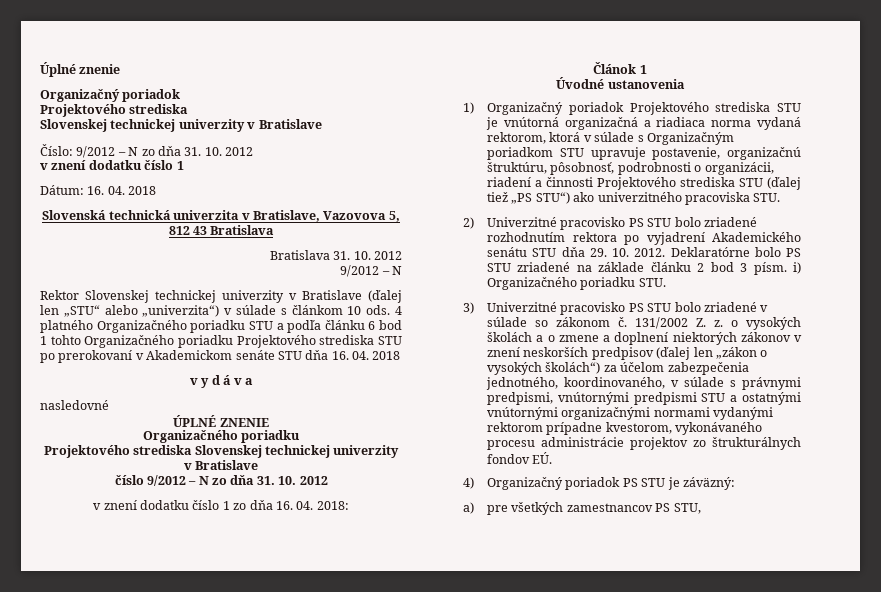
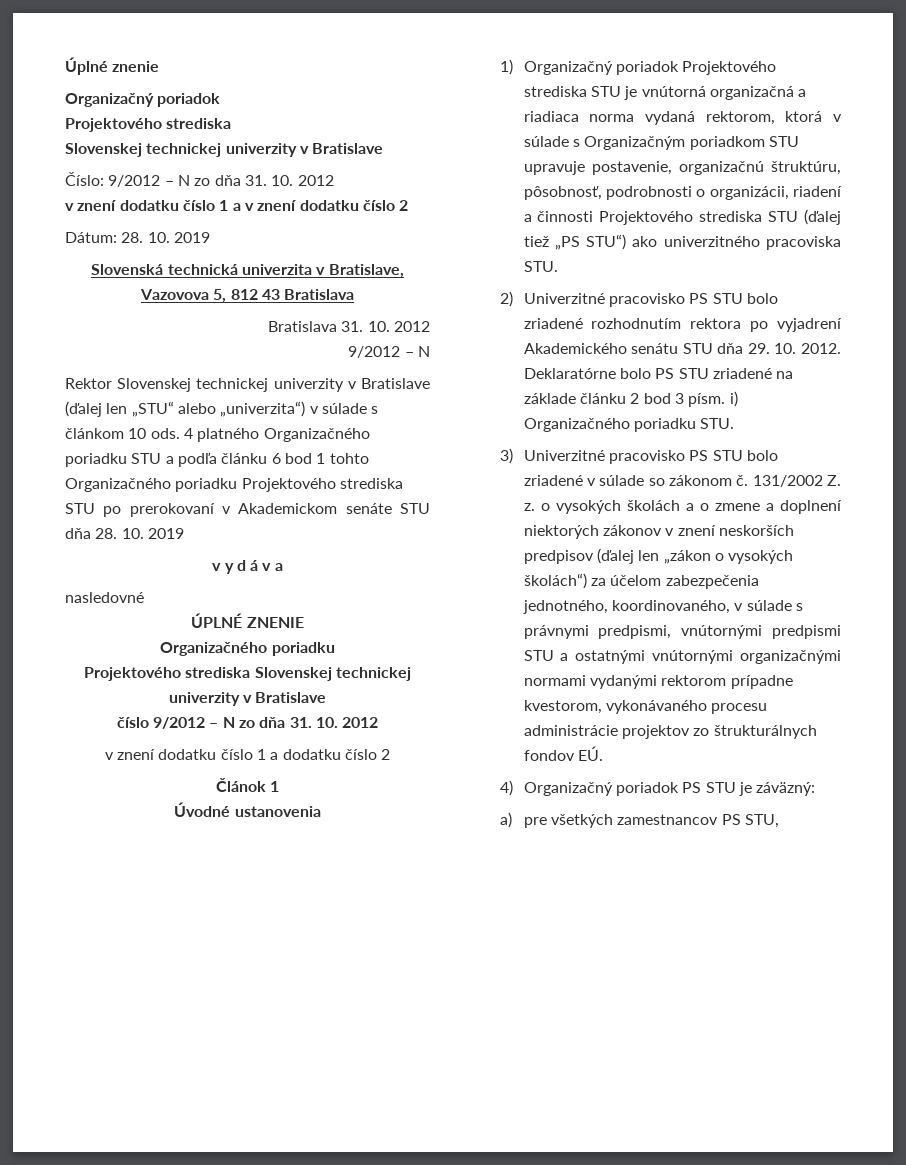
[40,185,157,195] // Dátum: 16. 04. 2018 -> [232,200,409,211] [65,232,210,243] a v znení dodatku číslo 2 // Dátum: 28. 10. 2019
[331,351,401,360] 16. 04. 2018 -> [95,528,184,539] 28. 10. 2019
[233,500,349,510] zo dňa 16. 04. 2018: -> [270,749,391,760] a dodatku číslo 2

